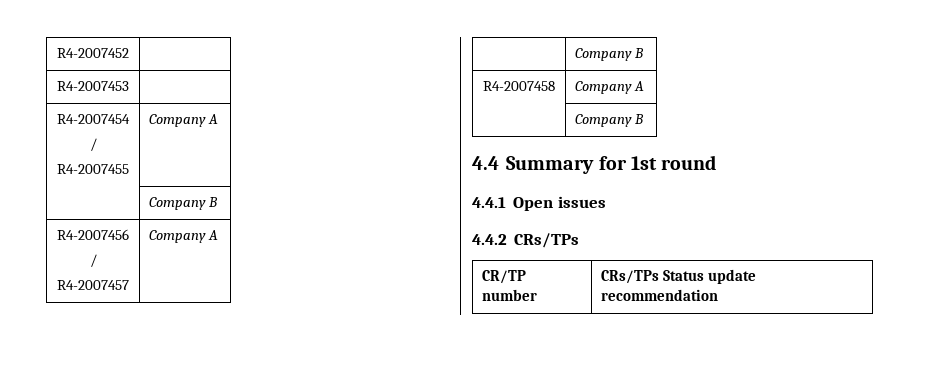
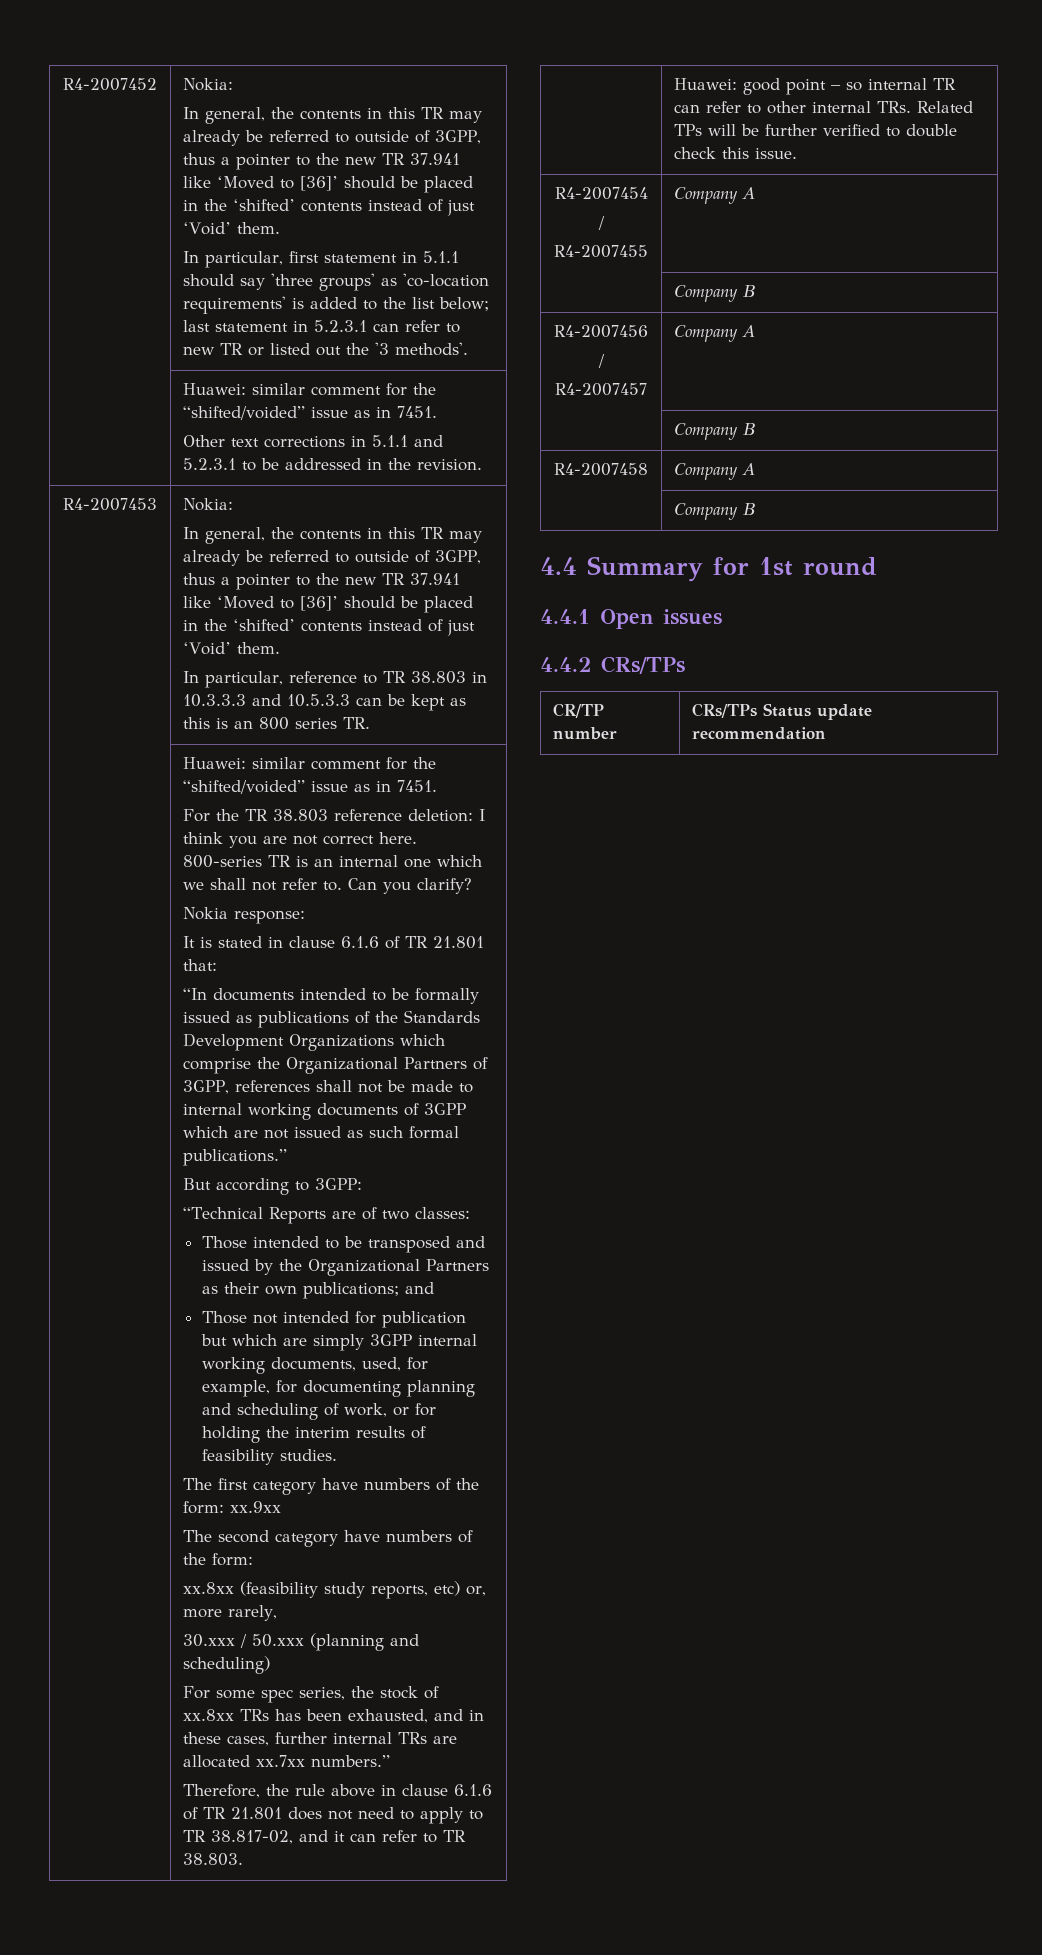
[57,81,129,91] // R4-2007453 | -> [183,78,234,91] [183,107,483,124] [183,130,482,146] [183,153,461,170] [183,176,474,193] [183,199,476,216] [183,222,281,235] [183,251,460,268] [183,273,490,291] [183,296,490,314] [183,320,461,333] [183,342,469,356] [183,383,437,396] [183,406,438,420] [183,435,444,448] [183,458,483,471] [63,498,157,511] [183,498,234,511] [183,527,483,544] [183,550,482,566] [183,573,461,590] [183,596,474,613] [183,619,476,636] [183,642,281,655] [183,671,488,688] [183,694,467,711] [183,717,371,730] [183,757,437,770] [183,780,438,794] [183,809,486,822] [183,832,418,848] [183,855,483,868] [183,878,473,894] [183,907,306,924] [183,936,485,949] [183,959,218,971] [183,988,480,1004] [183,1010,481,1028] [183,1033,446,1051] [183,1057,489,1074] [183,1080,474,1094] [183,1103,467,1120] [183,1126,460,1139] [183,1149,288,1166] [183,1178,363,1195] [183,1207,471,1224] [201,1236,485,1253] [201,1259,489,1276] [201,1282,434,1299] [201,1311,466,1328] [200,1334,477,1351] [201,1357,428,1374] [201,1380,475,1397] [201,1403,436,1420] [201,1426,426,1443] [201,1449,337,1465] [183,1478,480,1495] [183,1501,282,1514] [183,1530,474,1547] [183,1553,254,1566] [183,1581,487,1599] [183,1605,278,1621] [183,1633,420,1651] [183,1656,271,1674] [183,1686,440,1703] [183,1709,485,1723] [183,1732,458,1746] [183,1755,391,1768] [183,1784,493,1798] [183,1807,484,1824] [183,1830,467,1844] [183,1853,244,1866] [674,78,957,95] [674,101,974,114] [674,124,958,137] [674,147,798,159] Nokia: // In general, the contents in this TR may already be referred to outside of 3GPP, thus a pointer to the new TR 37.941 like ‘Moved to [36]’ should be placed in the ‘shifted’ contents instead of just ‘Void’ them. // In particular, first statement in 5.1.1 should say 'three groups' as 'co-location requirements' is added to the list below; last statement in 5.2.3.1 can refer to new TR or listed out the '3 methods'. // | Huawei: similar comment for the “shifted/voided” issue as in 7451. // Other text corrections in 5.1.1 and 5.2.3.1 to be addressed in the revision. // R4-2007453 | Nokia: // In general, the contents in this TR may already be referred to outside of 3GPP, thus a pointer to the new TR 37.941 like ‘Moved to [36]’ should be placed in the ‘shifted’ contents instead of just ‘Void’ them. // In particular, reference to TR 38.803 in 10.3.3.3 and 10.5.3.3 can be kept as this is an 800 series TR. // | Huawei: similar comment for the “shifted/voided” issue as in 7451. // For the TR 38.803 reference deletion: I think you are not correct here. 800-series TR is an internal one which we shall not refer to. Can you clarify? // Nokia response: // It is stated in clause 6.1.6 of TR 21.801 that: // “In documents intended to be formally issued as publications of the Standards Development Organizations which comprise the Organizational Partners of 3GPP, references shall not be made to internal working documents of 3GPP which are not issued as such formal publications.” // But according to 3GPP: // “Technical Reports are of two classes: // Those intended to be transposed and issued by the Organizational Partners as their own publications; and // Those not intended for publication but which are simply 3GPP internal working documents, used, for example, for documenting planning and scheduling of work, or for holding the interim results of feasibility studies. // The first category have numbers of the form: xx.9xx // The second category have numbers of the form: // xx.8xx (feasibility study reports, etc) or, more rarely, // 30.xxx / 50.xxx (planning and scheduling) // For some spec series, the stock of xx.8xx TRs has been exhausted, and in these cases, further internal TRs are allocated xx.7xx numbers.” // Therefore, the rule above in clause 6.1.6 of TR 21.801 does not need to apply to TR 38.817-02, and it can refer to TR 38.803. // | Huawei: good point – so internal TR can refer to other internal TRs. Related TPs will be further verified to double check this issue.

